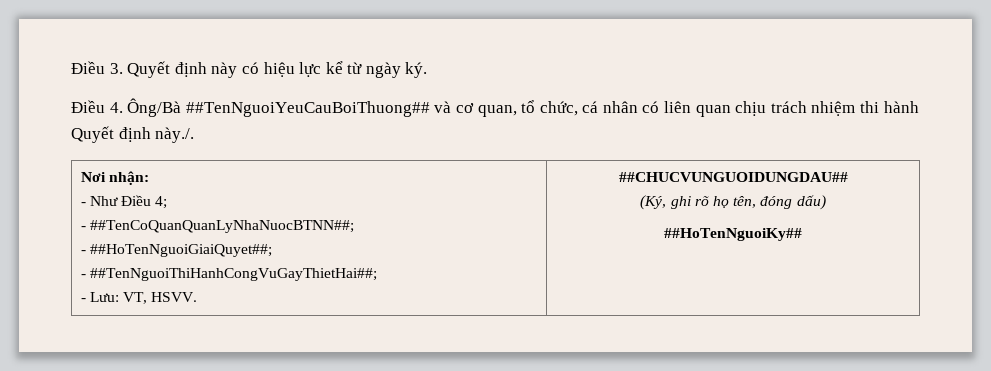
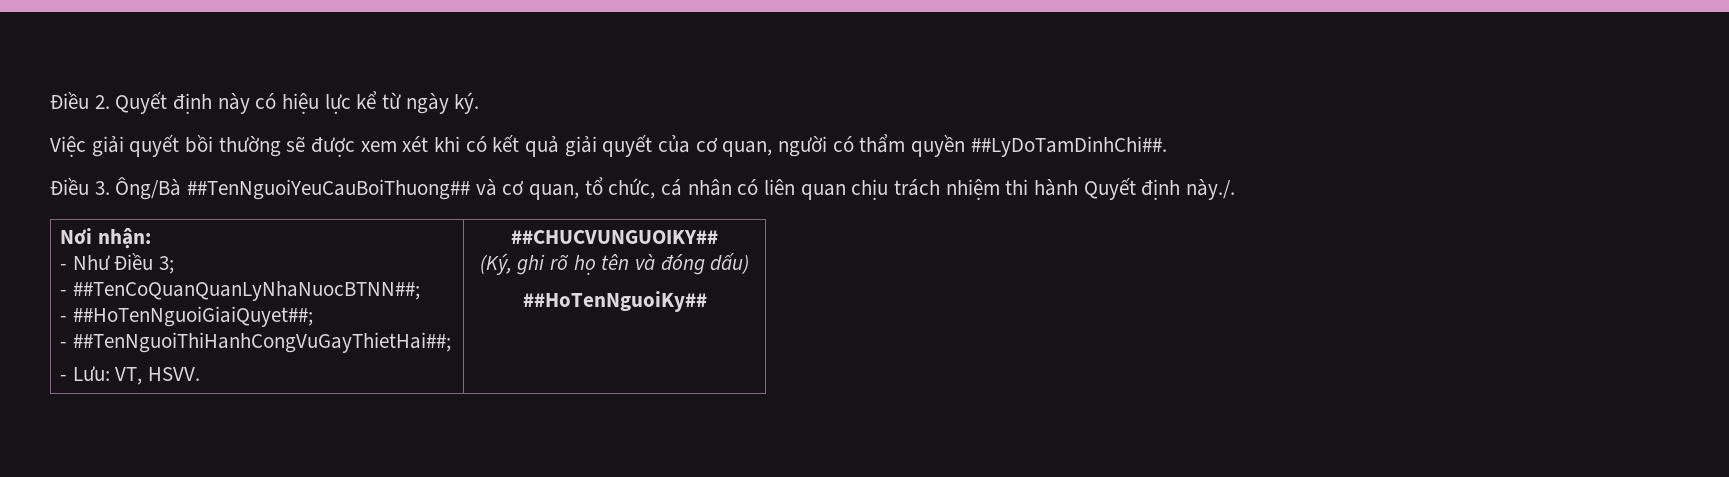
[71,61,123,74] Điều 3. -> [50,92,110,109] Điều 2.
[71,100,123,113] // Điều 4. -> [50,134,1167,157] [50,178,110,195] // Việc giải quyết bồi thường sẽ được xem xét khi có kết quả giải quyết của cơ quan, người có thẩm quyền ##LyDoTamDinhChi##. // Điều 3.
[155,196,168,209] 4; -> [158,256,174,274] 3;
[618,172,848,182] ##CHUCVUNGUOIDUNGDAU## -> [510,230,718,244] ##CHUCVUNGUOIKY##
[733,196,757,208] tên, -> [601,254,656,270] tên và

